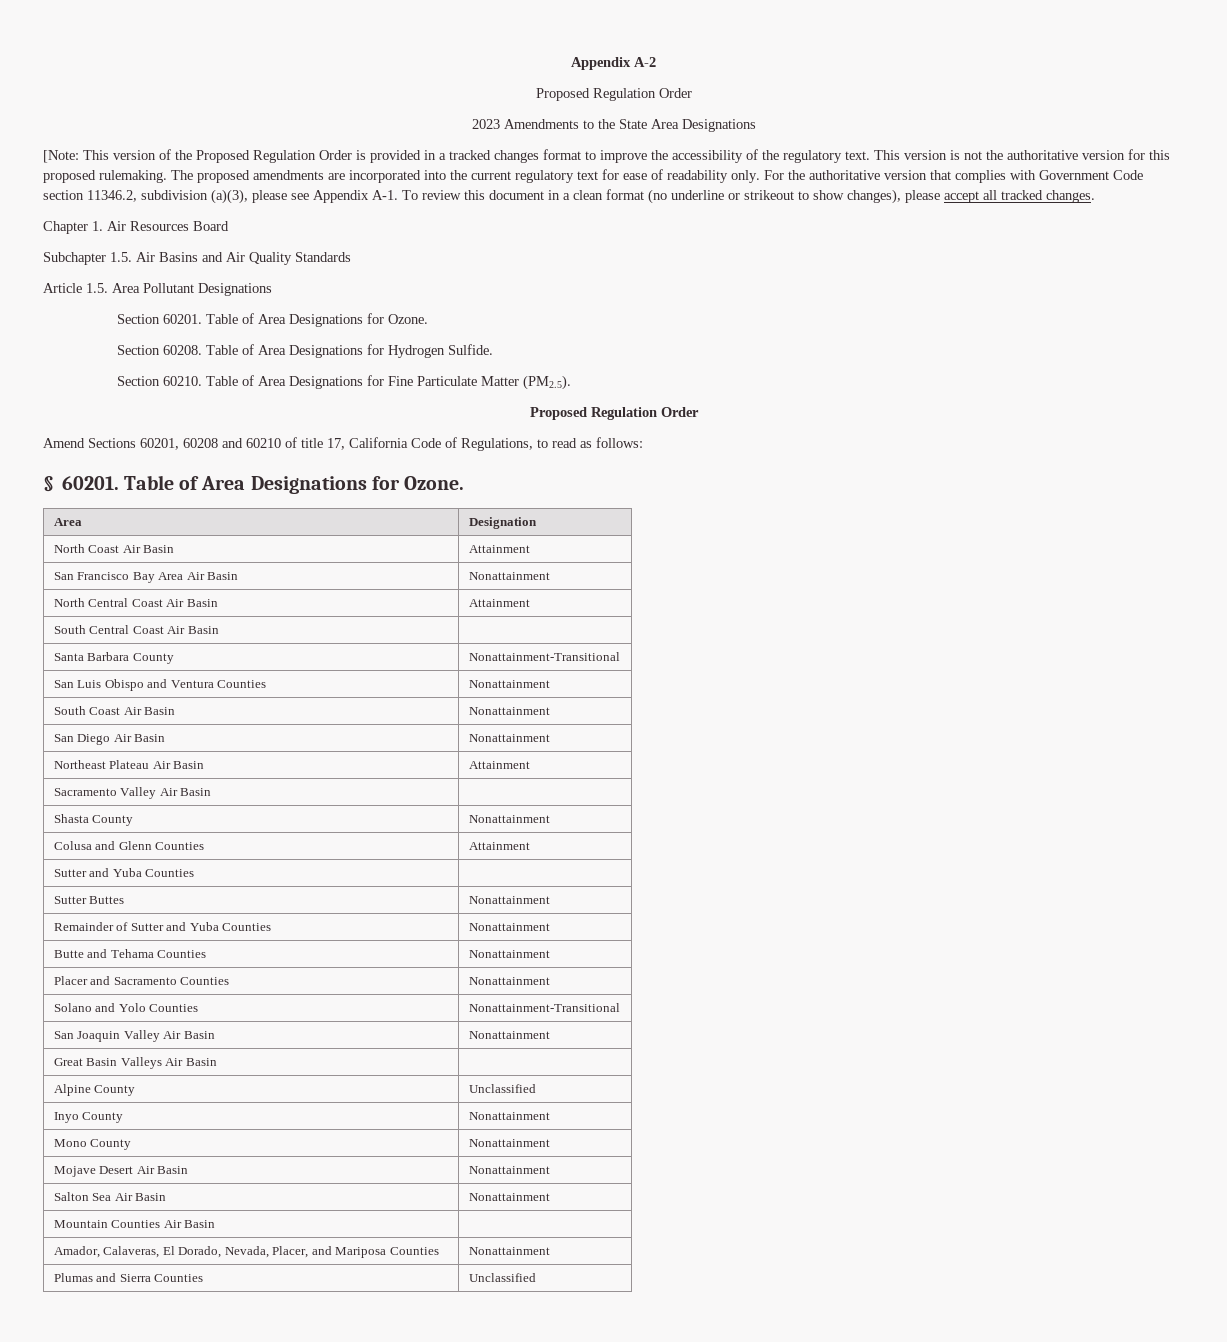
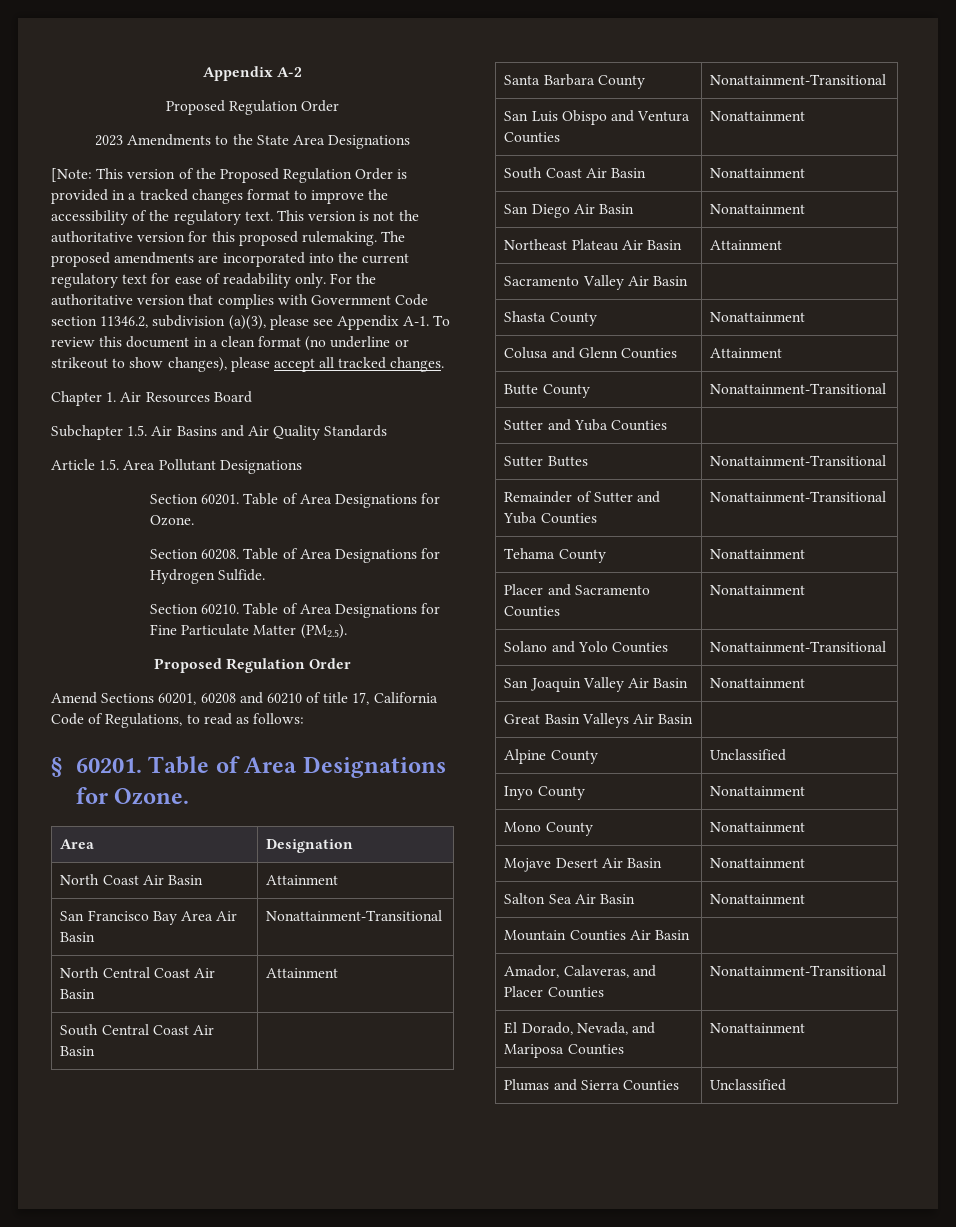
[468,572,550,580] Nonattainment -> [266,910,443,921] Nonattainment-Transitional
(530, 846) none -> [504,384,590,398] [710,383,887,394] // Butte County | Nonattainment-Transitional
[468,896,550,904] Nonattainment -> [710,455,887,466] Nonattainment-Transitional
[468,923,550,931] [53,949,207,958] Nonattainment // Butte and Tehama Counties -> [710,491,887,502] [504,548,606,563] Nonattainment-Transitional // Tehama County
(160, 1252) none -> [632,965,656,977] [504,986,604,998] [710,965,887,976] and Placer Counties | Nonattainment-Transitional //
[272,1246,309,1258] Placer, -> (628, 1028) none

